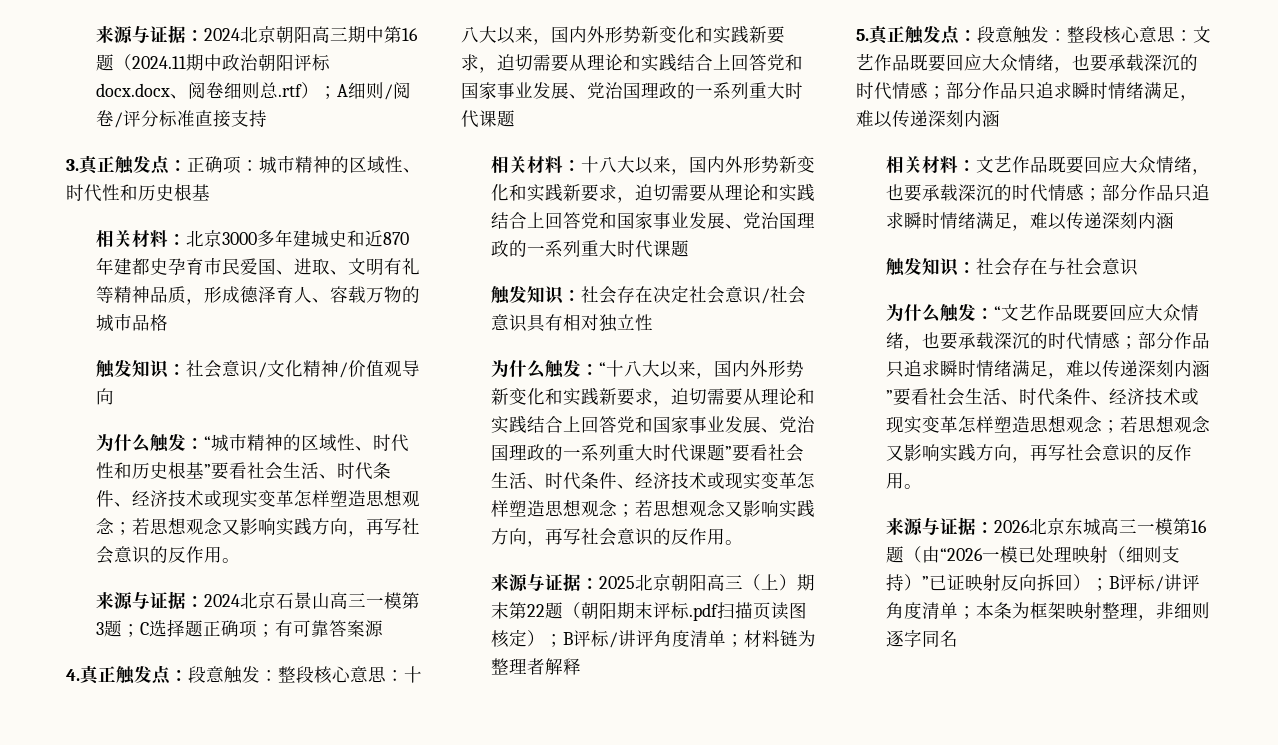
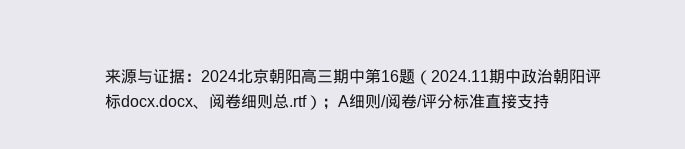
[66,155,421,175] [66,183,210,202] [96,229,410,248] [96,257,421,276] [96,286,421,305] [96,313,169,332] [96,360,421,379] [96,388,115,405] [96,433,410,453] [96,461,392,480] [96,489,421,508] [96,517,421,537] [96,546,241,564] [96,591,421,609] [96,619,384,638] [66,665,422,685] [461,26,785,45] [461,54,803,73] [461,82,803,100] [461,110,515,128] [491,156,816,175] [491,184,816,203] [491,212,816,230] [491,240,690,258] [491,285,807,305] [491,314,654,332] [491,360,805,379] [491,388,816,407] [491,416,816,434] [491,444,805,462] [491,472,816,490] [491,499,816,518] [491,528,744,547] [491,573,816,591] [491,602,808,621] [491,629,817,648] [491,658,582,675] [856,25,1211,45] [856,54,1198,73] [856,82,1198,101] [856,110,1000,128] [886,156,1211,175] [886,184,1211,202] [886,212,1175,231] [886,258,1139,277] [886,304,1200,323] [886,332,1211,351] [886,360,1211,379] [886,388,1200,406] [886,415,1211,434] [886,444,1193,463] [886,472,923,489] [886,517,1208,536] [886,546,1181,563] [886,574,1201,592] [886,602,1211,621] [886,629,959,647] // 3.真正触发点：正确项：城市精神的区域性、时代性和历史根基 // 相关材料：北京3000多年建城史和近870年建都史孕育市民爱国、进取、文明有礼等精神品质，形成德泽育人、容载万物的城市品格 // 触发知识：社会意识/文化精神/价值观导向 // 为什么触发：“城市精神的区域性、时代性和历史根基”要看社会生活、时代条件、经济技术或现实变革怎样塑造思想观念；若思想观念又影响实践方向，再写社会意识的反作用。 // 来源与证据：2024北京石景山高三一模第3题；C选择题正确项；有可靠答案源 // 4.真正触发点：段意触发：整段核心意思：十八大以来，国内外形势新变化和实践新要求，迫切需要从理论和实践结合上回答党和国家事业发展、党治国理政的一系列重大时代课题 // 相关材料：十八大以来，国内外形势新变化和实践新要求，迫切需要从理论和实践结合上回答党和国家事业发展、党治国理政的一系列重大时代课题 // 触发知识：社会存在决定社会意识/社会意识具有相对独立性 // 为什么触发：“十八大以来，国内外形势新变化和实践新要求，迫切需要从理论和实践结合上回答党和国家事业发展、党治国理政的一系列重大时代课题”要看社会生活、时代条件、经济技术或现实变革怎样塑造思想观念；若思想观念又影响实践方向，再写社会意识的反作用。 // 来源与证据：2025北京朝阳高三（上）期末第22题（朝阳期末评标.pdf扫描页读图核定）；B评标/讲评角度清单；材料链为整理者解释 // 5.真正触发点：段意触发：整段核心意思：文艺作品既要回应大众情绪，也要承载深沉的时代情感；部分作品只追求瞬时情绪满足，难以传递深刻内涵 // 相关材料：文艺作品既要回应大众情绪，也要承载深沉的时代情感；部分作品只追求瞬时情绪满足，难以传递深刻内涵 // 触发知识：社会存在与社会意识 // 为什么触发：“文艺作品既要回应大众情绪，也要承载深沉的时代情感；部分作品只追求瞬时情绪满足，难以传递深刻内涵”要看社会生活、时代条件、经济技术或现实变革怎样塑造思想观念；若思想观念又影响实践方向，再写社会意识的反作用。 // 来源与证据：2026北京东城高三一模第16题（由“2026一模已处理映射（细则支持）”已证映射反向拆回）；B评标/讲评角度清单；本条为框架映射整理，非细则逐字同名 -> (550, 101) none

